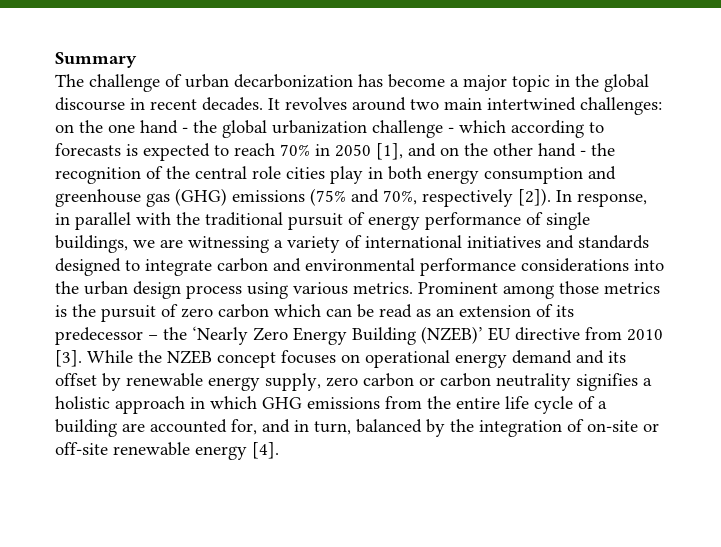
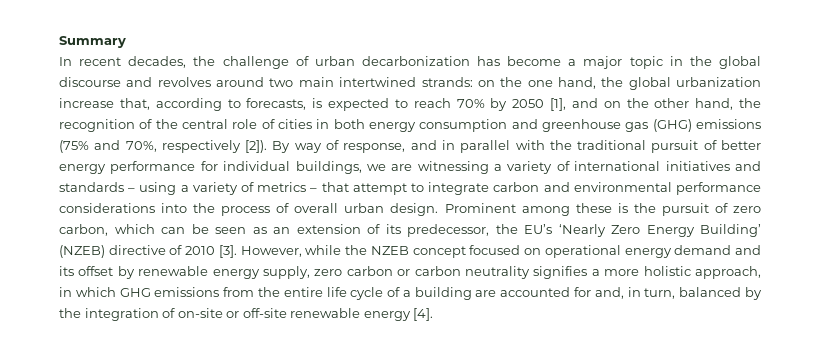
[55,74,84,87] The -> [59,56,216,68] In recent decades, the
[130,97,280,111] in recent decades. It -> [126,77,153,87] and
[580,97,662,115] challenges: -> [421,77,473,87] strands:
[140,120,188,134] hand - -> [557,77,596,89] hand,
[372,120,506,138] challenge - which -> [59,98,150,110] increase that,
[55,143,121,156] forecasts -> [246,98,307,110] forecasts,
[315,144,330,156] in -> [490,98,508,111] by
[538,143,586,157] hand - -> [695,98,734,110] hand,
[286,166,363,184] cities play -> [261,119,312,129] of cities
[556,190,647,207] In response, -> [272,140,437,153] By way of response, and
(365, 218) none -> [721,140,761,150] better
[526,212,590,230] of single -> [200,161,291,171] for individual
[55,258,121,276] designed -> [128,182,407,195] – using a variety of metrics – that attempt
[84,281,660,299] urban design process using various metrics. Prominent among those metrics -> [221,203,612,216] process of overall urban design. Prominent among these
[218,304,269,318] carbon -> [59,224,108,236] carbon,
[379,304,412,318] read -> [215,227,246,234] seen
[55,326,663,345] [55,350,133,367] predecessor – the ‘Nearly Zero Energy Building (NZEB)’ EU directive from 2010 [3]. While -> [407,224,761,237] [59,245,342,258] predecessor, the EU’s ‘Nearly Zero Energy Building’ (NZEB) directive of 2010 [3]. However, while
[281,350,336,364] focuses -> [469,245,521,255] focused
[55,396,185,414] holistic approach -> [604,266,761,279] more holistic approach,
[231,419,290,435] for, and -> [574,287,624,299] for and,

